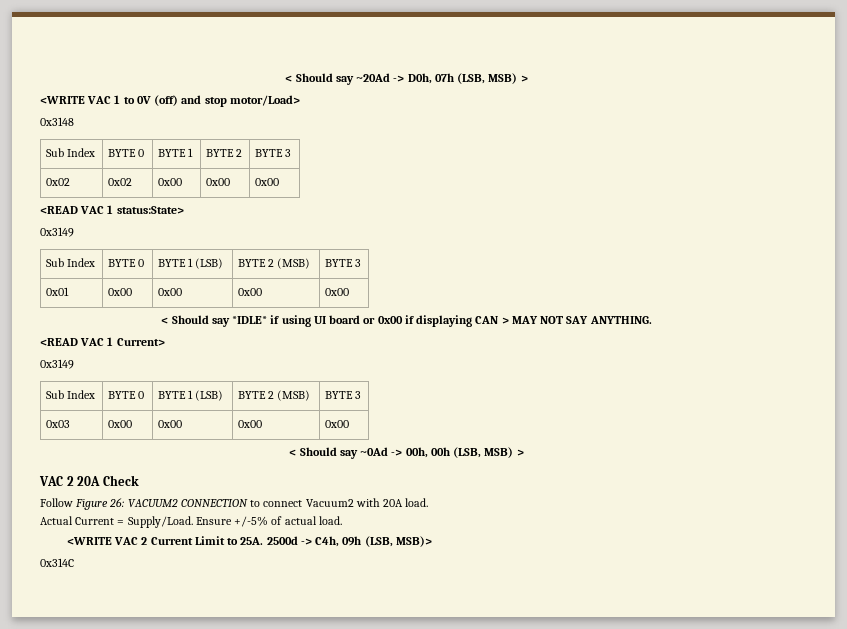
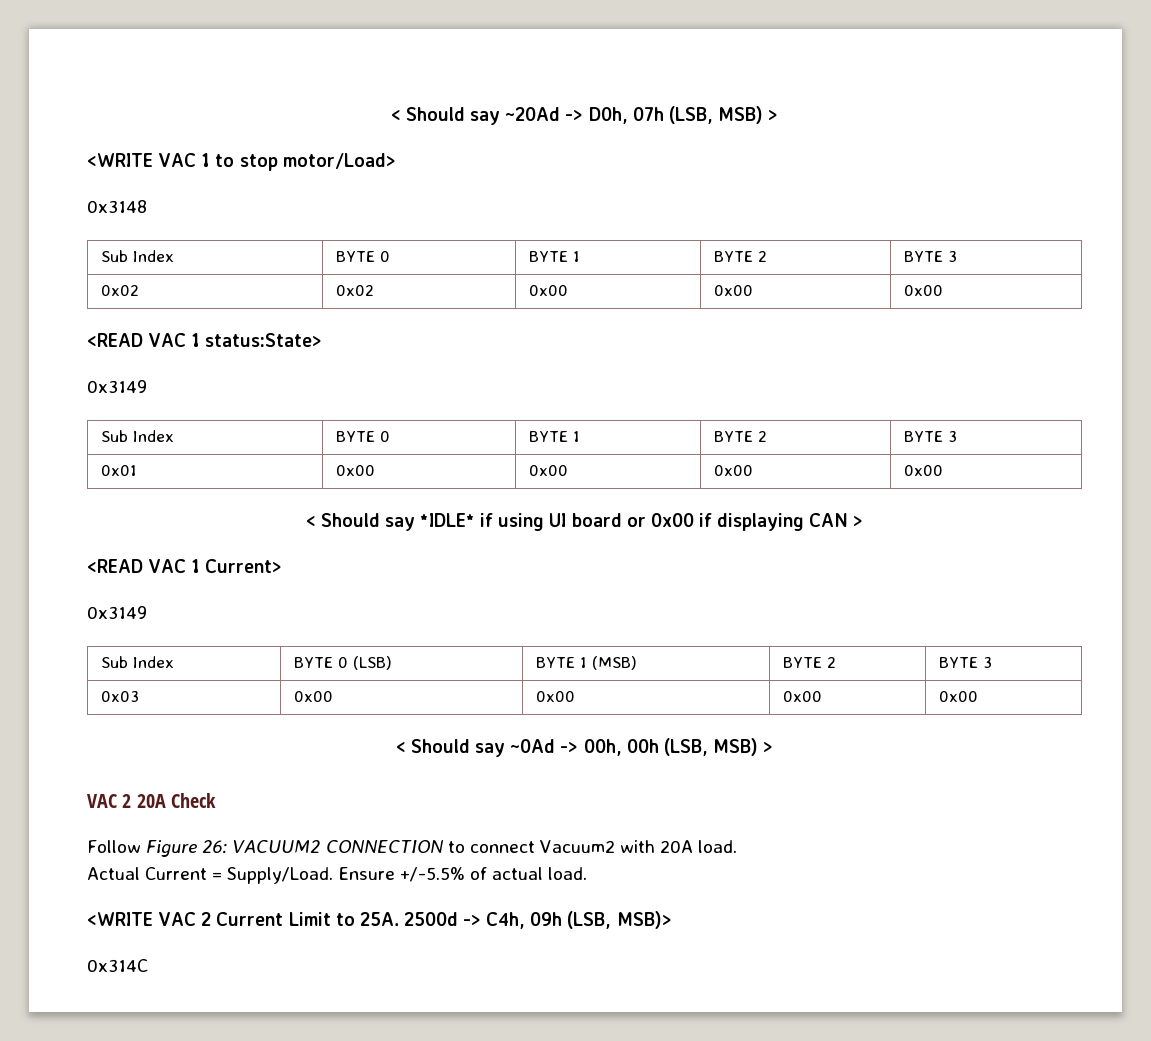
[136,95,202,106] 0V (off) and -> (235, 160) none
[195,258,224,269] [237,258,311,269] (LSB) | BYTE 2 (MSB) -> [713,431,767,442] | BYTE 2
[511,316,652,324] MAY NOT SAY ANYTHING. -> (864, 521) none
[157,390,224,401] [237,390,311,401] | BYTE 1 (LSB) | BYTE 2 (MSB) -> [352,656,392,670] [535,656,637,670] [782,657,836,668] (LSB) | BYTE 1 (MSB) | BYTE 2
[234,516,269,527] +/-5% -> [399,867,465,882] +/-5.5%

